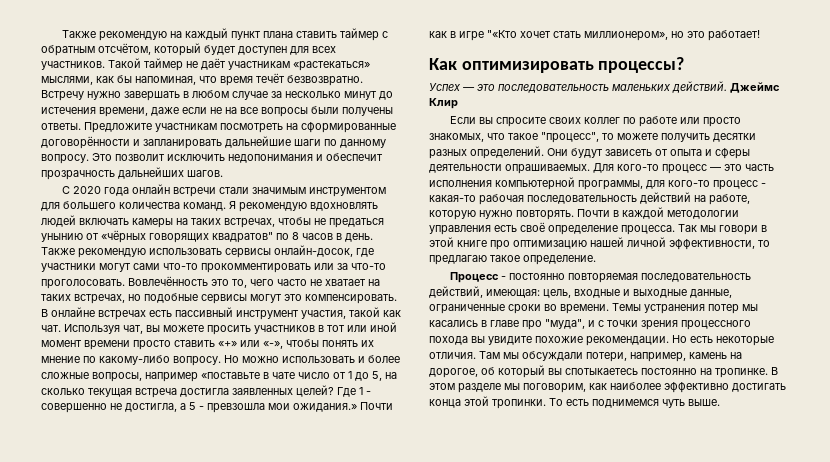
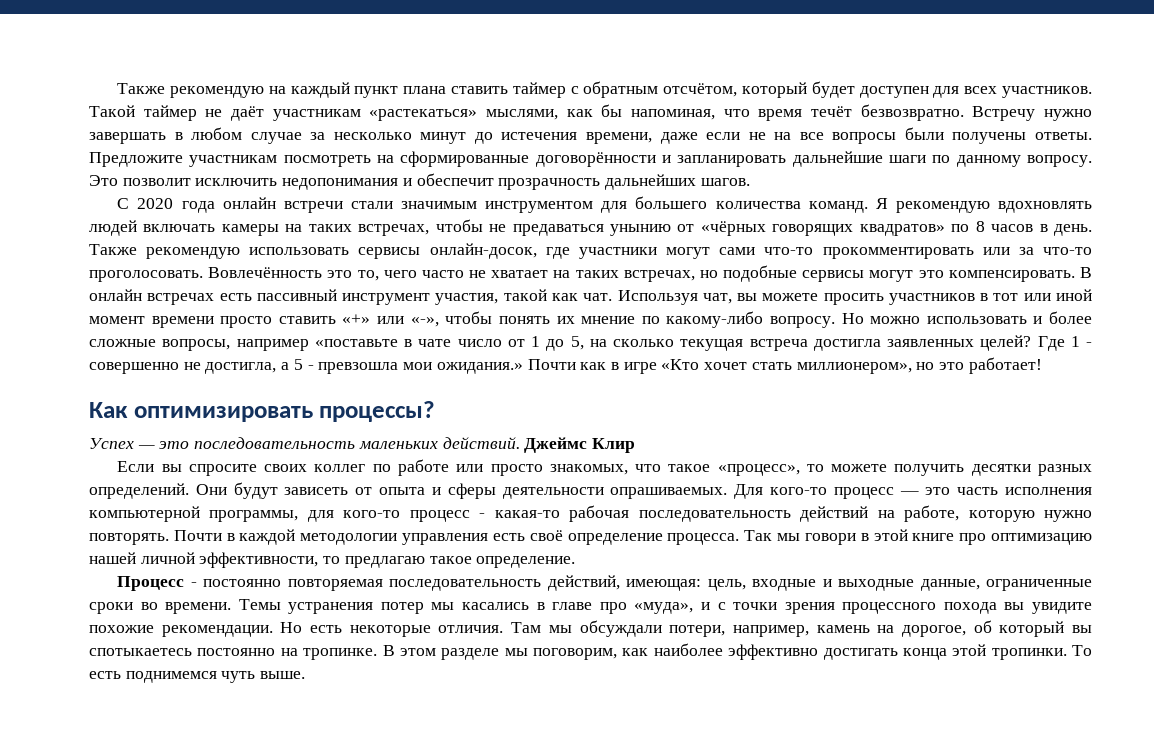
[329,218,384,228] предаться -> [512,224,604,236] предаваться
[212,232,273,243] квадратов" -> [859,224,945,236] квадратов»
[51,307,95,317] онлайне -> [89,289,142,301] онлайн
[487,30,517,38] "«Кто -> [661,359,700,370] «Кто
[541,132,599,143] "процесс", -> [717,464,800,476] «процесс»,
[545,319,585,329] "муда", -> [634,602,694,614] «муда»,

